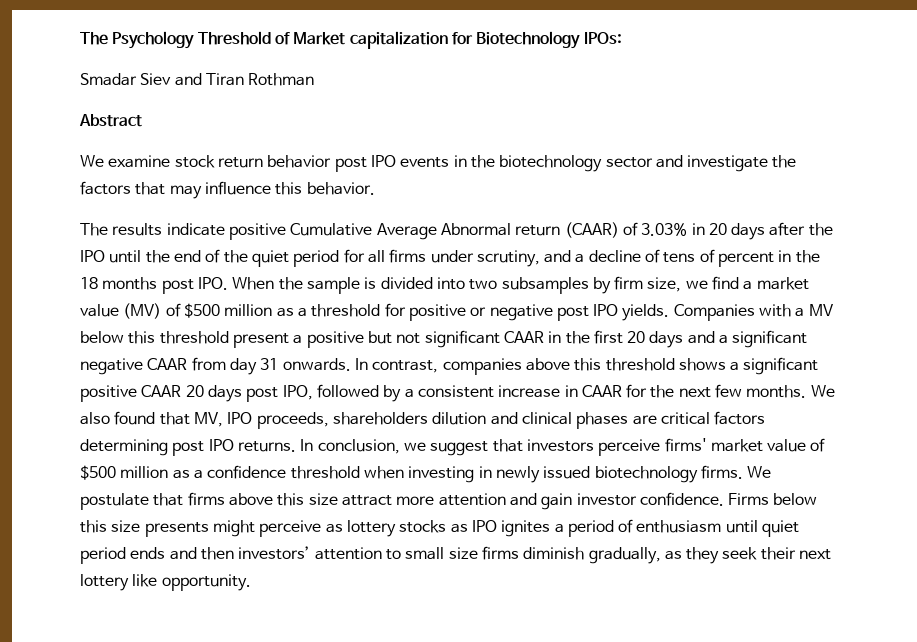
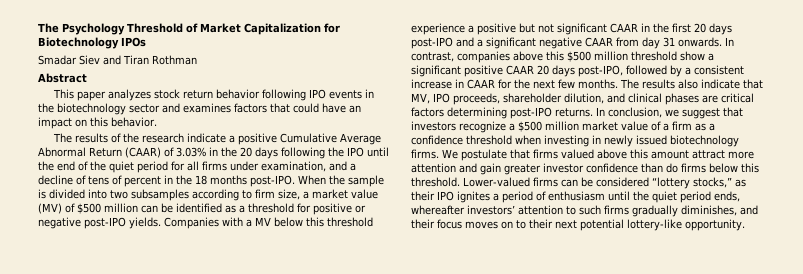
[349,31,448,49] capitalization -> [244,23,321,35] Capitalization
[583,32,622,44] IPOs: -> [121,37,146,47] IPOs
[80,155,171,168] We examine -> [53,89,152,101] This paper analyzes
[334,157,367,172] post -> [262,89,307,101] following
[687,155,797,172] [80,181,271,199] investigate the factors that may influence -> [183,103,361,113] [38,117,87,129] examines factors that could have an impact on
[166,223,225,236] indicate -> [111,133,236,143] of the research indicate a
[515,225,561,236] return -> [89,147,122,157] Return
[708,222,806,240] 20 days after -> [221,147,325,159] the 20 days following
[476,250,540,267] scrutiny, -> [261,161,326,172] examination,
[161,277,228,294] post IPO. -> [250,175,295,187] post-IPO.
[592,276,740,294] by firm size, we find -> [192,189,300,201] according to firm size,
(273, 310) none -> [141,203,222,213] can be identified
[556,304,619,321] post IPO -> [84,217,126,229] post-IPO
[232,333,289,348] present -> [411,23,465,35] experience
(684, 339) none -> [411,37,453,49] post-IPO
[605,358,726,371] threshold shows -> [567,51,705,62] $500 million threshold show
[246,385,313,402] post IPO, -> [578,65,623,77] post-IPO,
[810,385,835,397] [80,411,156,425] We also found -> [620,79,740,89] The results also indicate
[332,412,487,425] shareholders dilution -> [503,93,604,104] shareholder dilution,
[172,439,234,456] post IPO -> [510,107,552,119] post-IPO
[598,438,707,456] perceive firms' -> [459,121,579,133] recognize a $500 million
[80,465,169,480] $500 million -> [663,121,692,131] a firm
[228,493,338,506] above this size -> [561,149,689,159] valued above this amount
[576,492,818,506] [80,520,468,537] investor confidence. Firms below this size presents might perceive as lottery stocks as -> [504,163,759,175] [411,177,746,189] [411,191,435,201] greater investor confidence than do firms below this threshold. Lower-valued firms can be considered “lottery stocks,” as their
[762,520,800,537] [80,546,832,564] [80,574,158,591] quiet period ends and then investors’ attention to small size firms diminish gradually, as they seek their next lottery like -> [633,191,740,203] [411,205,758,217] [411,219,682,231] the quiet period ends, whereafter investors’ attention to such firms gradually diminishes, and their focus moves on to their next potential lottery-like

